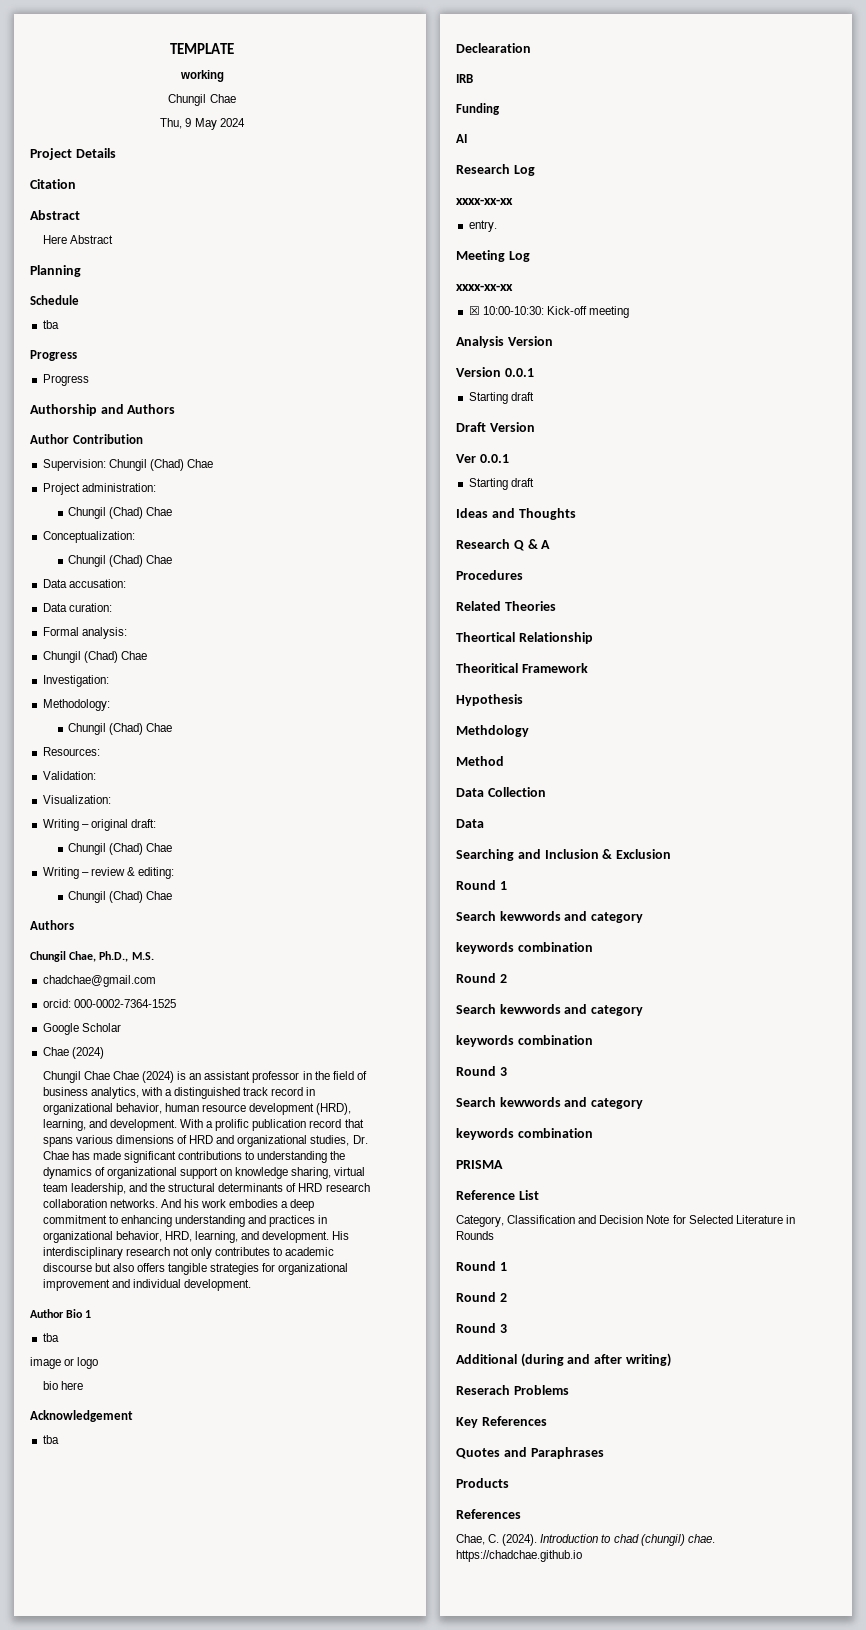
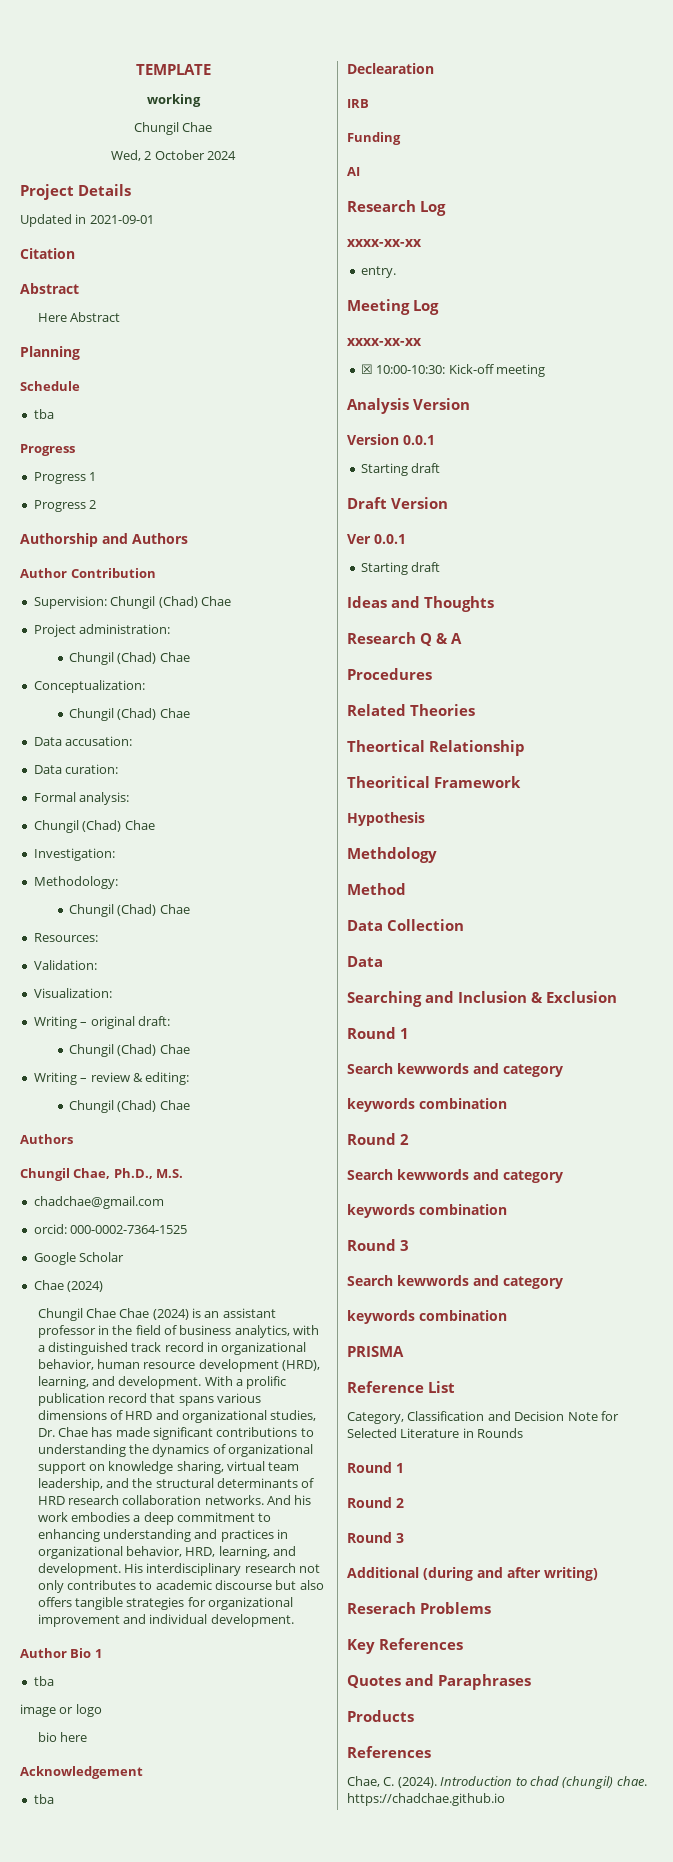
[160,118,217,130] Thu, 9 May -> [110,150,205,161] Wed, 2 October
(116, 153) none -> [20,214,154,227] // Updated in 2021-09-01
(89, 380) none -> [89,472,97,481] [33,500,97,512] 1 // Progress 2

